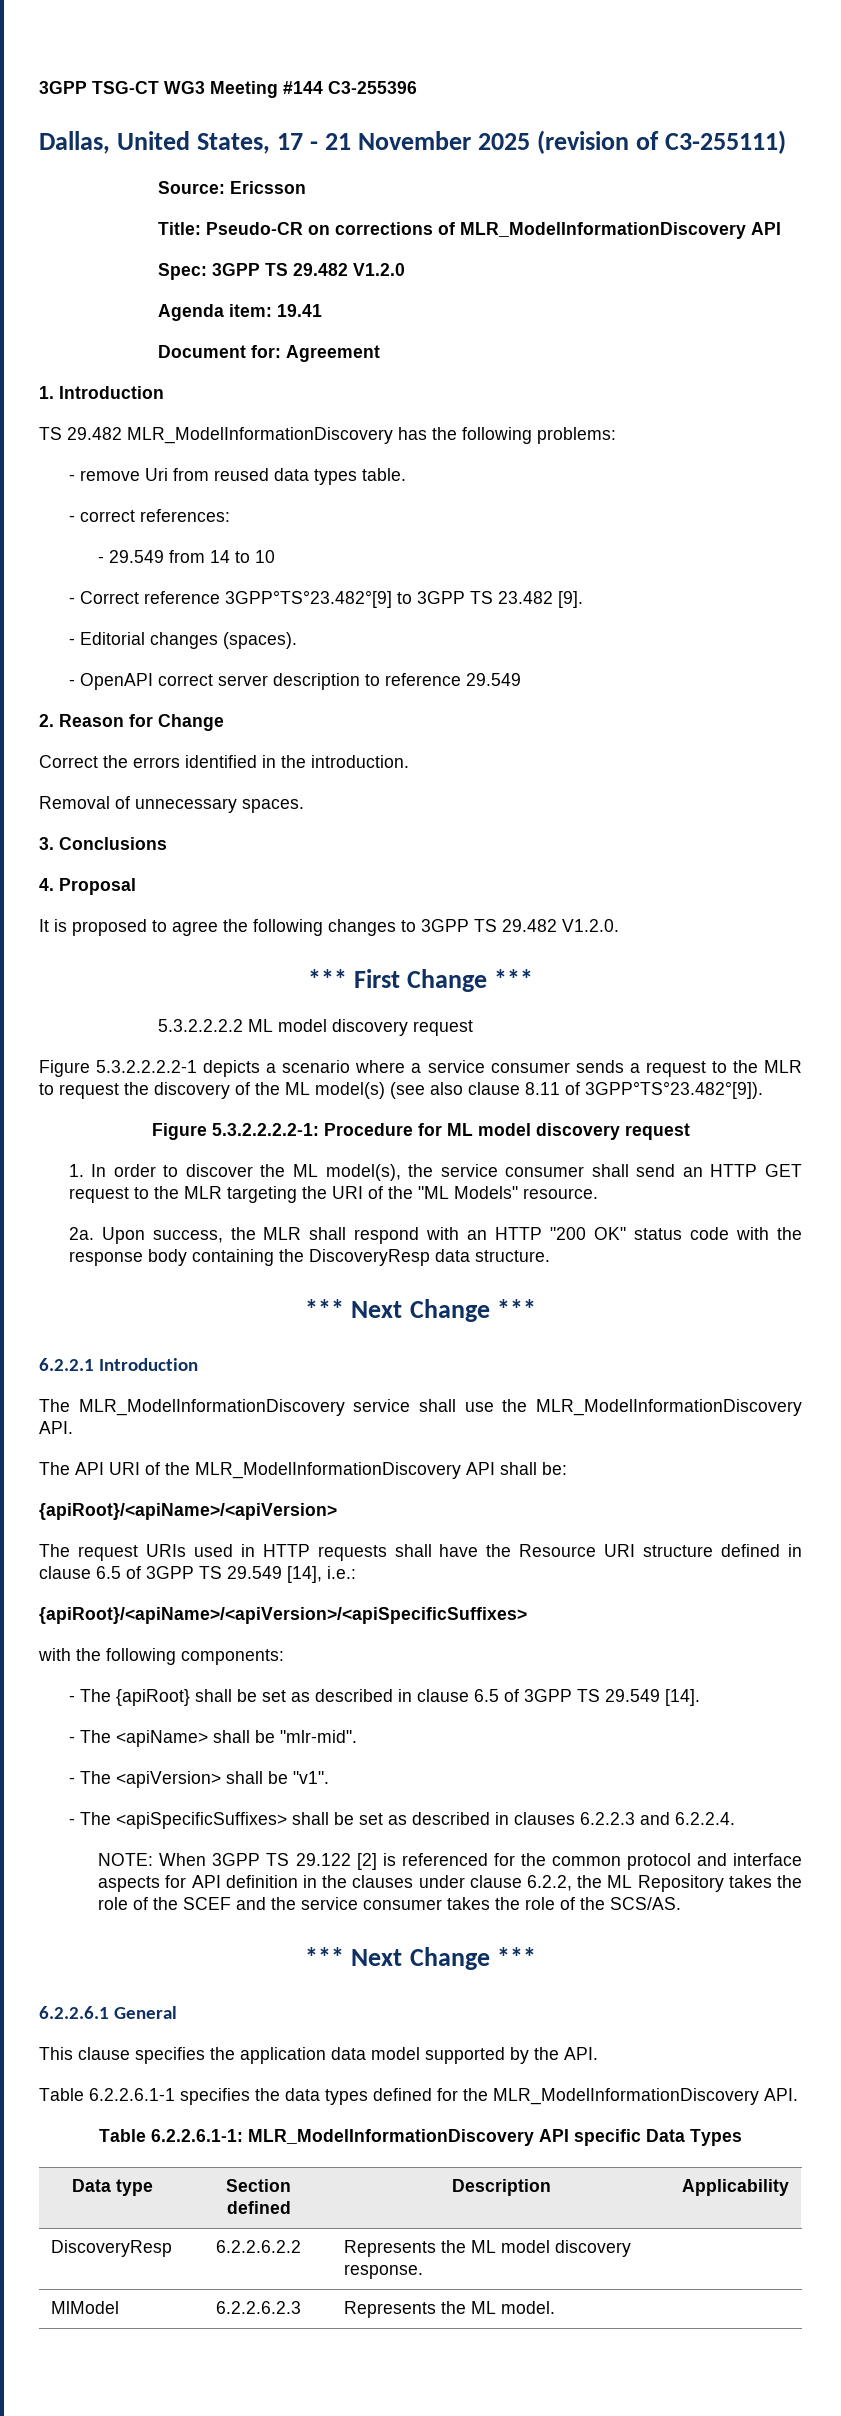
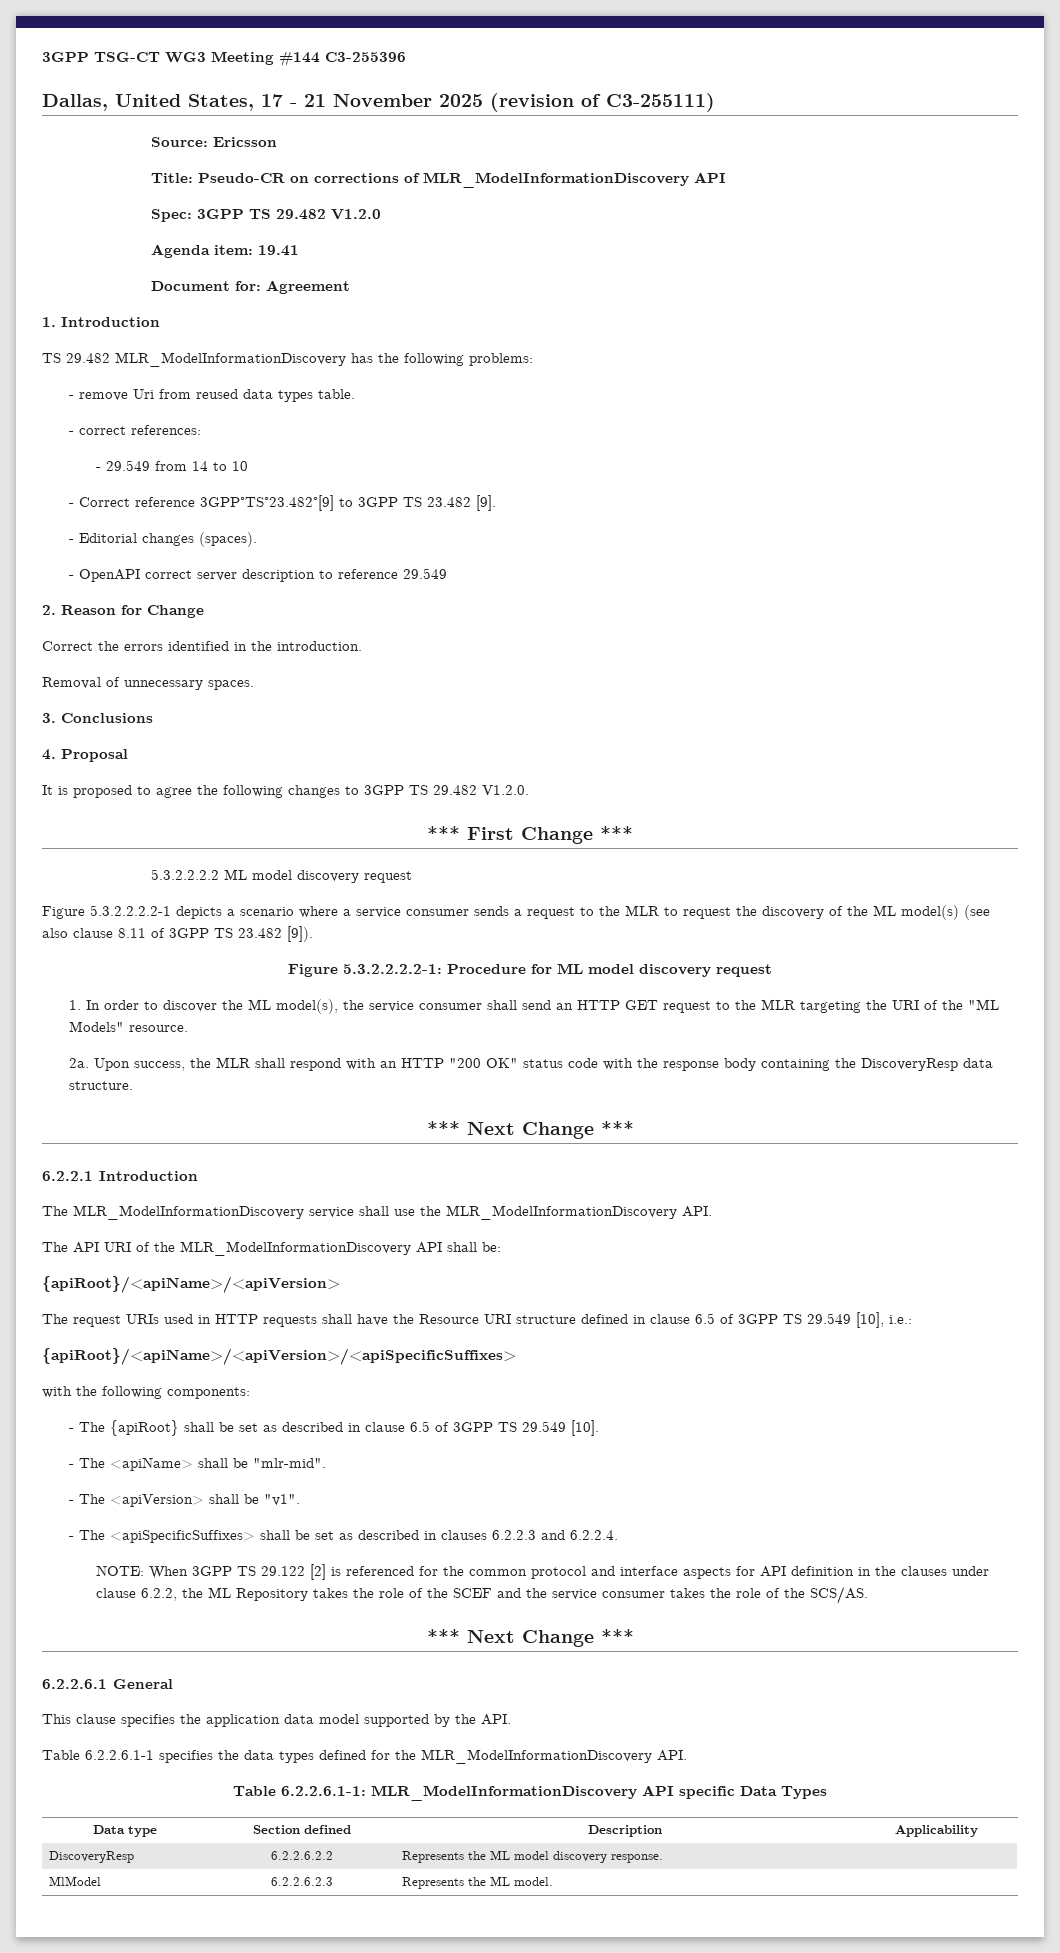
[585,1081,763,1099] 3GPP°TS°23.482°[9]). -> [169,926,313,942] 3GPP TS 23.482 [9]).
[287,1566,322,1583] [14], -> [856,1312,884,1328] [10],
[664,1689,700,1706] [14]. -> [571,1420,600,1436] [10].

